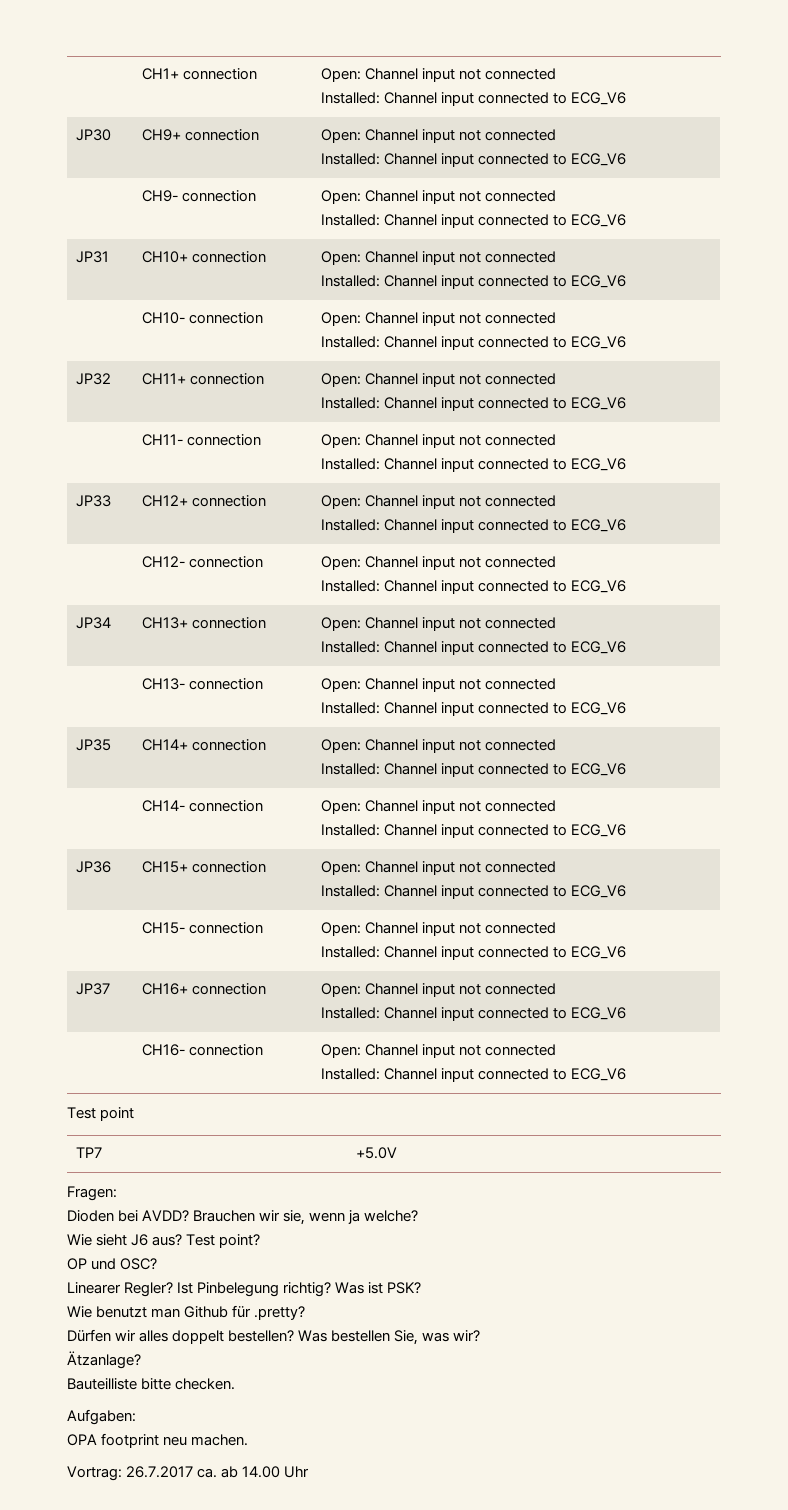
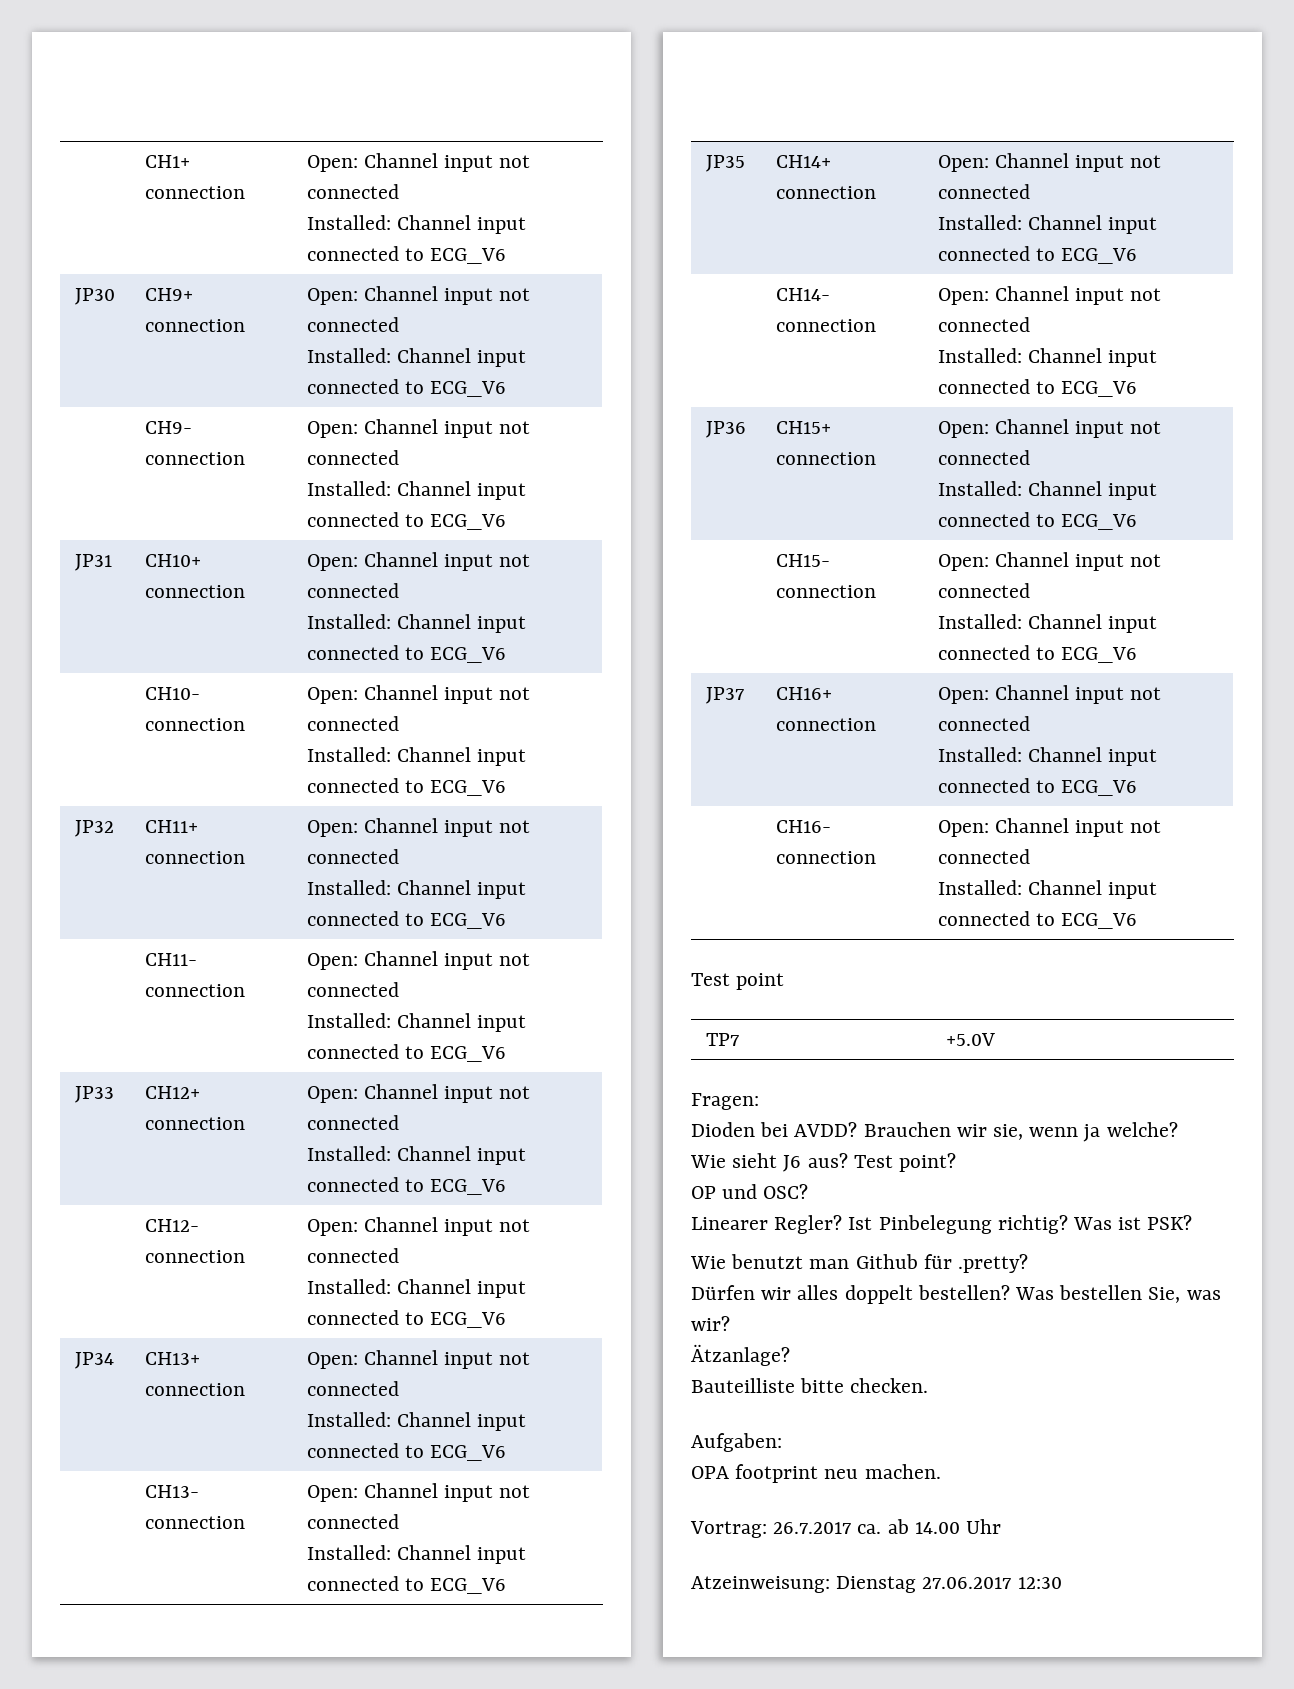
(310, 1472) none -> [691,1576,1062,1593] // Atzeinweisung: Dienstag 27.06.2017 12:30

